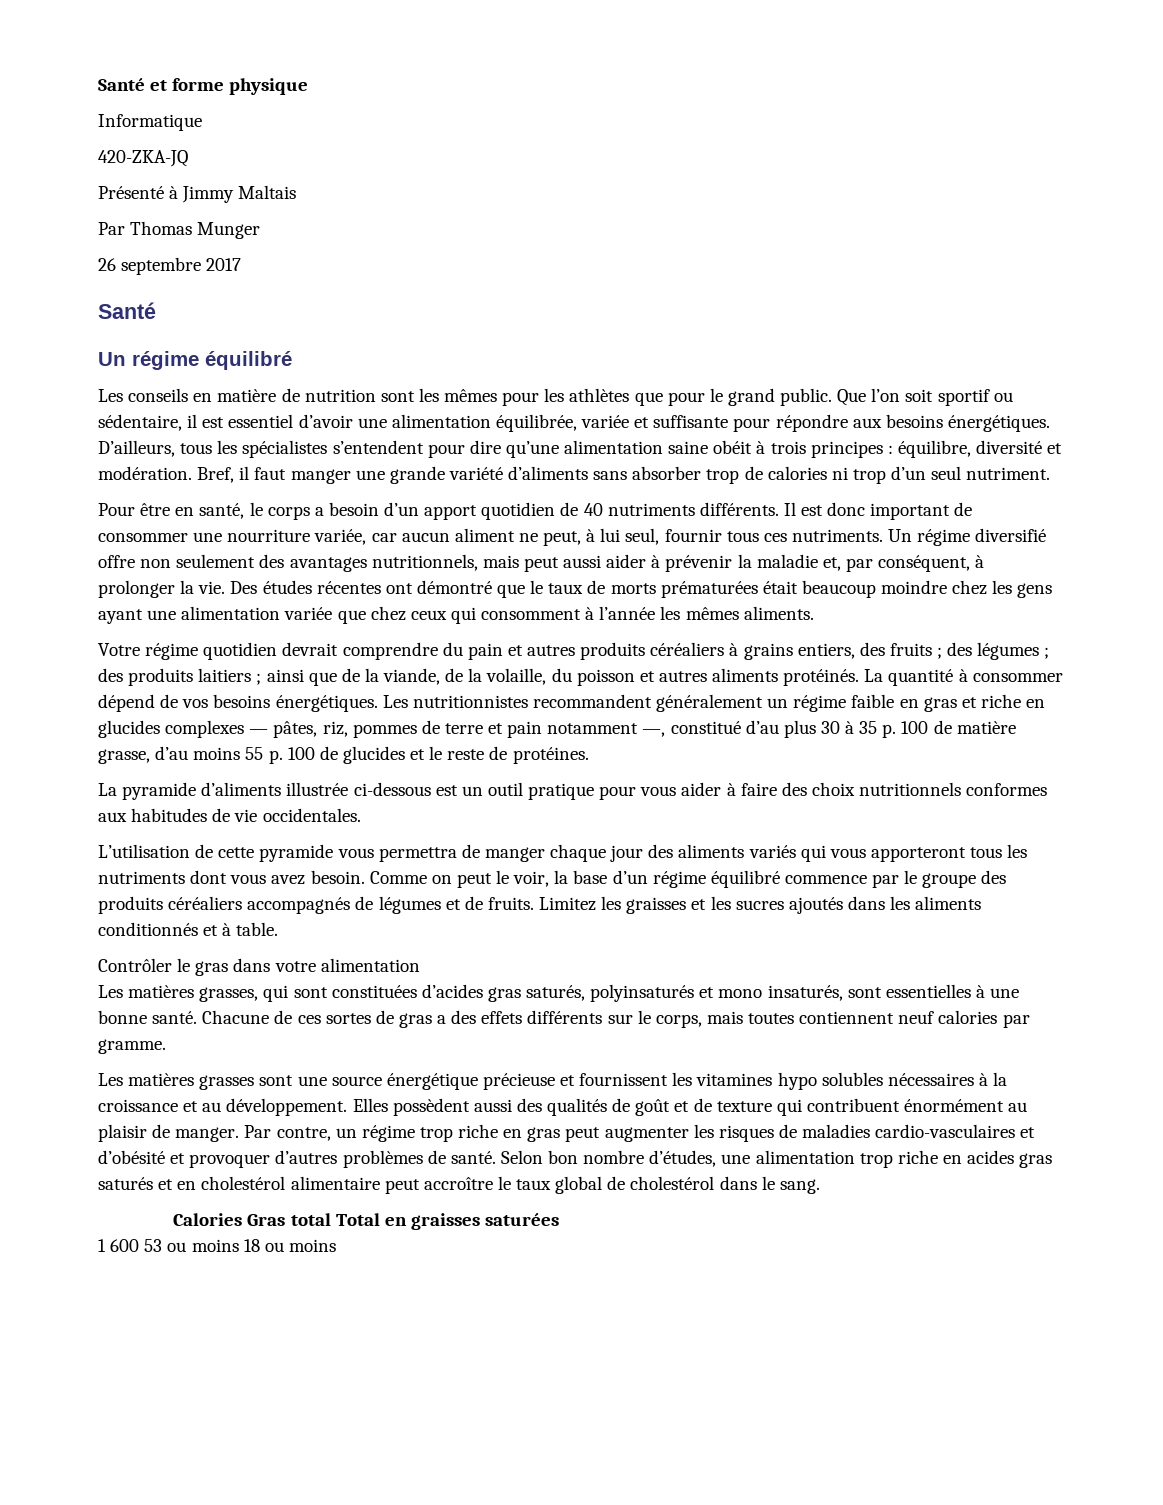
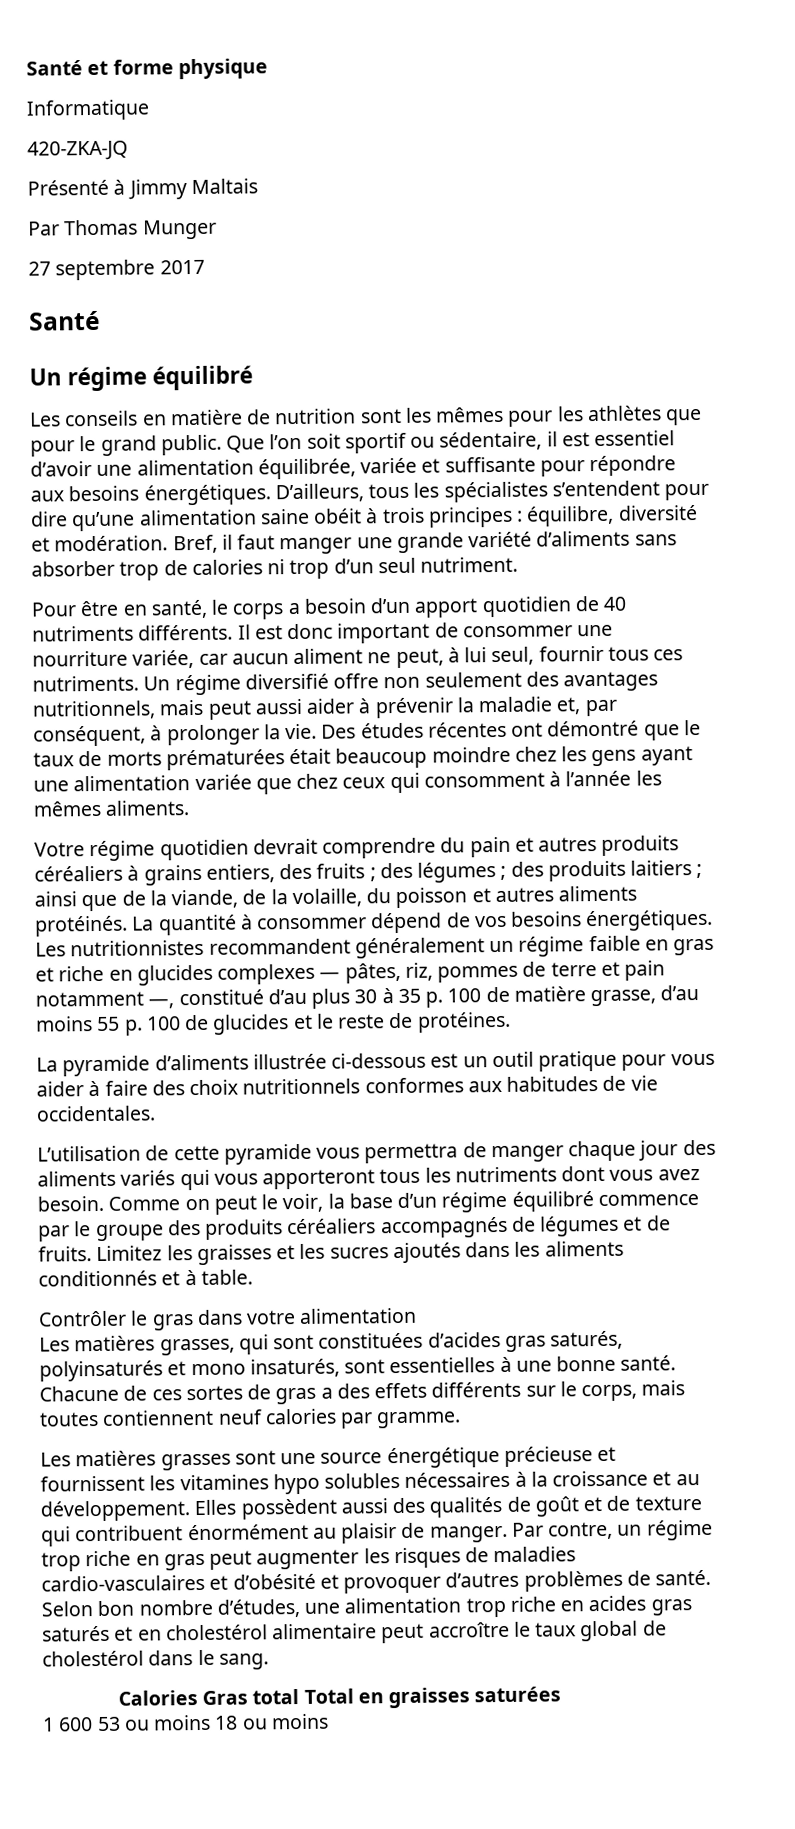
[98,258,116,271] 26 -> [28,261,51,276] 27

